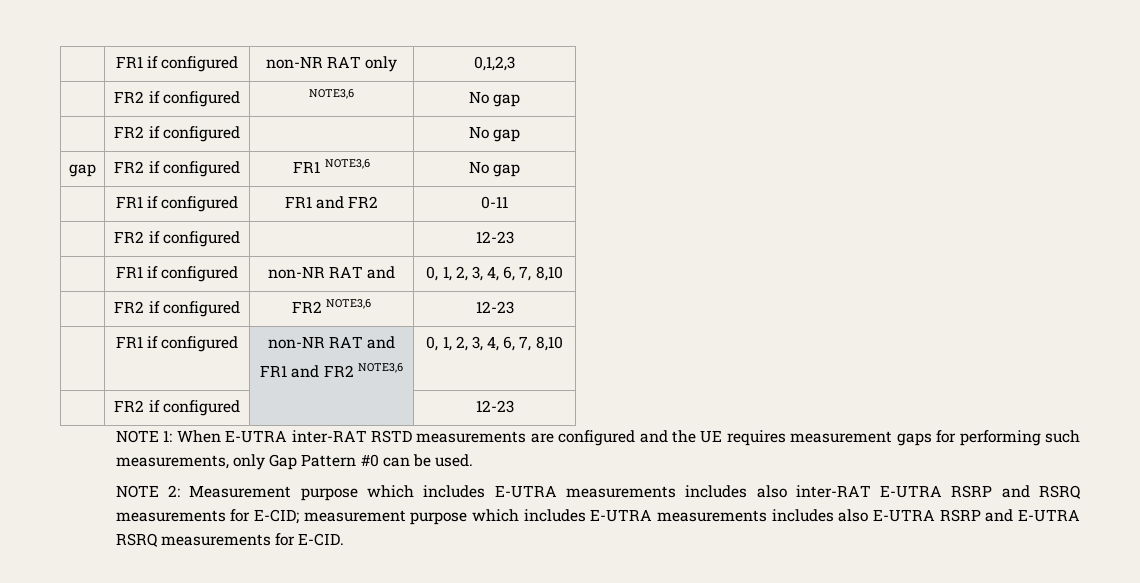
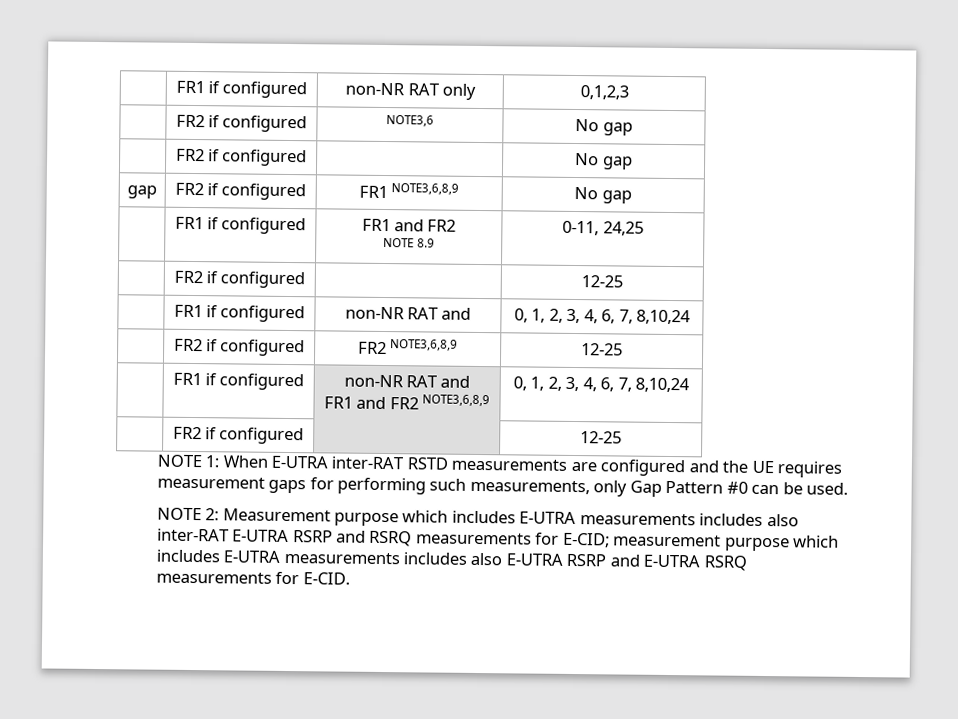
[324,159,370,169] NOTE3,6 -> [391,183,460,195] NOTE3,6,8,9
[481,196,508,209] [114,231,240,247] [475,231,514,244] | 0-11 // | FR2 if configured | | 12-23 -> [382,237,436,248] [562,220,644,236] [173,270,306,289] [581,275,623,288] // NOTE 8.9 | 0-11, 24,25 // | FR2 if configured | | 12-25
[535,266,563,281] 8,10 -> [636,309,692,325] 8,10,24
[326,299,372,309] [475,301,514,314] NOTE3,6 | 12-23 -> [390,339,459,351] [581,343,623,356] NOTE3,6,8,9 | 12-25
[357,363,403,373] [426,336,563,351] [114,400,240,416] [475,400,514,413] NOTE3,6 | 0, 1, 2, 3, 4, 6, 7, 8,10 // | FR2 if configured | | 12-23 -> [422,394,491,407] [512,376,691,393] [172,426,305,445] [580,431,622,444] NOTE3,6,8,9 | 0, 1, 2, 3, 4, 6, 7, 8,10,24 // | FR2 if configured | | 12-25

